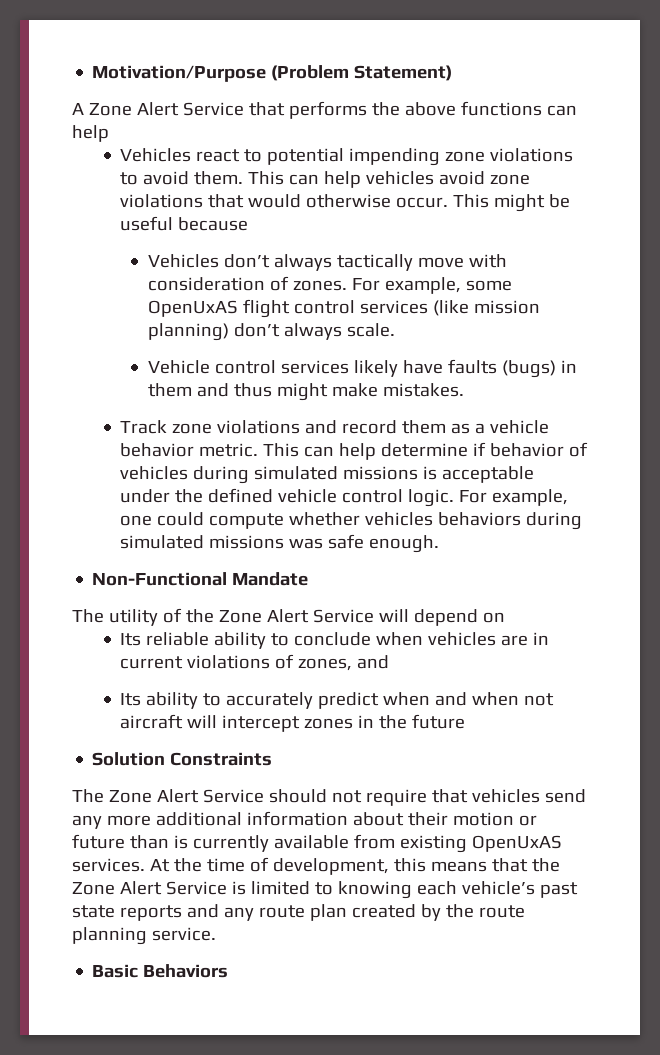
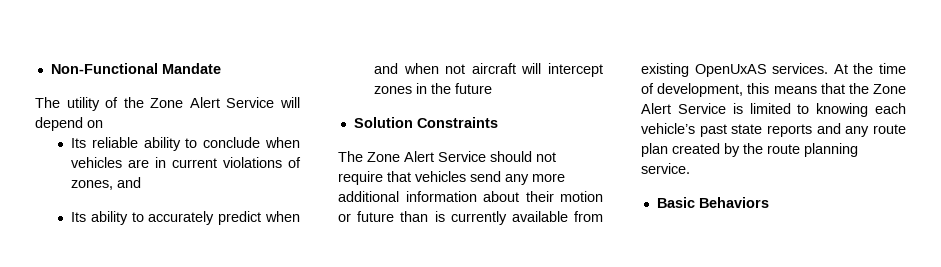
[92,65,453,82] [72,101,577,119] [72,125,109,142] [120,148,574,166] [120,171,531,188] [120,194,571,212] [120,216,249,231] [148,254,507,271] [148,276,512,294] [148,299,540,318] [148,323,396,341] [148,359,577,378] [148,383,464,401] [120,420,550,434] [120,442,589,460] [120,466,535,484] [120,488,569,507] [120,512,583,530] [120,534,440,553] Motivation/Purpose (Problem Statement) // A Zone Alert Service that performs the above functions can help // Vehicles react to potential impending zone violations to avoid them. This can help vehicles avoid zone violations that would otherwise occur. This might be useful because // Vehicles don’t always tactically move with consideration of zones. For example, some OpenUxAS flight control services (like mission planning) don’t always scale. // Vehicle control services likely have faults (bugs) in them and thus might make mistakes. // Track zone violations and record them as a vehicle behavior metric. This can help determine if behavior of vehicles during simulated missions is acceptable under the defined vehicle control logic. For example, one could compute whether vehicles behaviors during simulated missions was safe enough. // -> (50, 68) none

